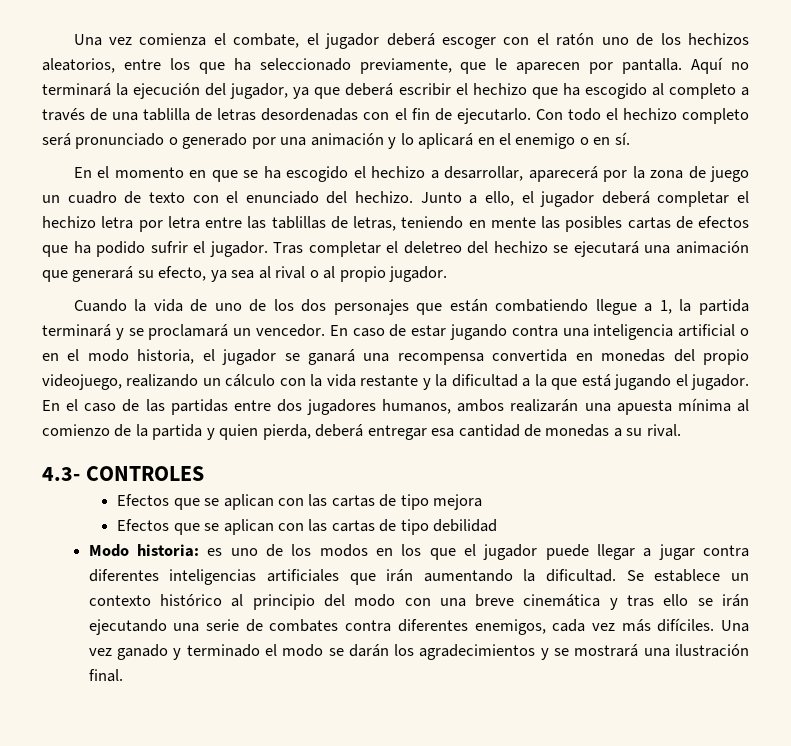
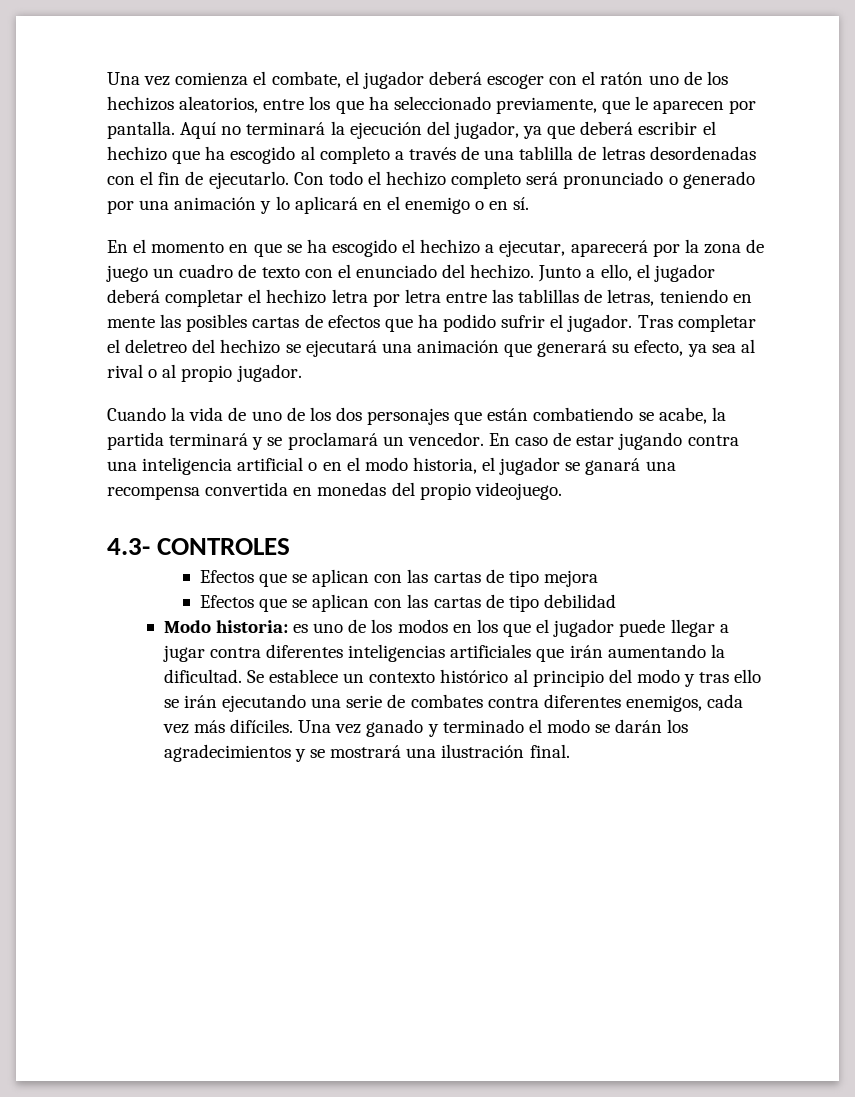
[444,166,524,181] desarrollar, -> [499,240,566,257] ejecutar,
[595,299,672,315] llegue a 1, -> [638,407,707,424] se acabe,
[42,374,750,390] [42,398,749,415] [42,424,681,440] videojuego, realizando un cálculo con la vida restante y la dificultad a la que está jugando el jugador. En el caso de las partidas entre dos jugadores humanos, ambos realizarán una apuesta mínima al comienzo de la partida y quien pierda, deberá entregar esa cantidad de monedas a su rival. -> [474,482,562,500] videojuego.
[404,594,601,607] con una breve cinemática -> (680, 676) none

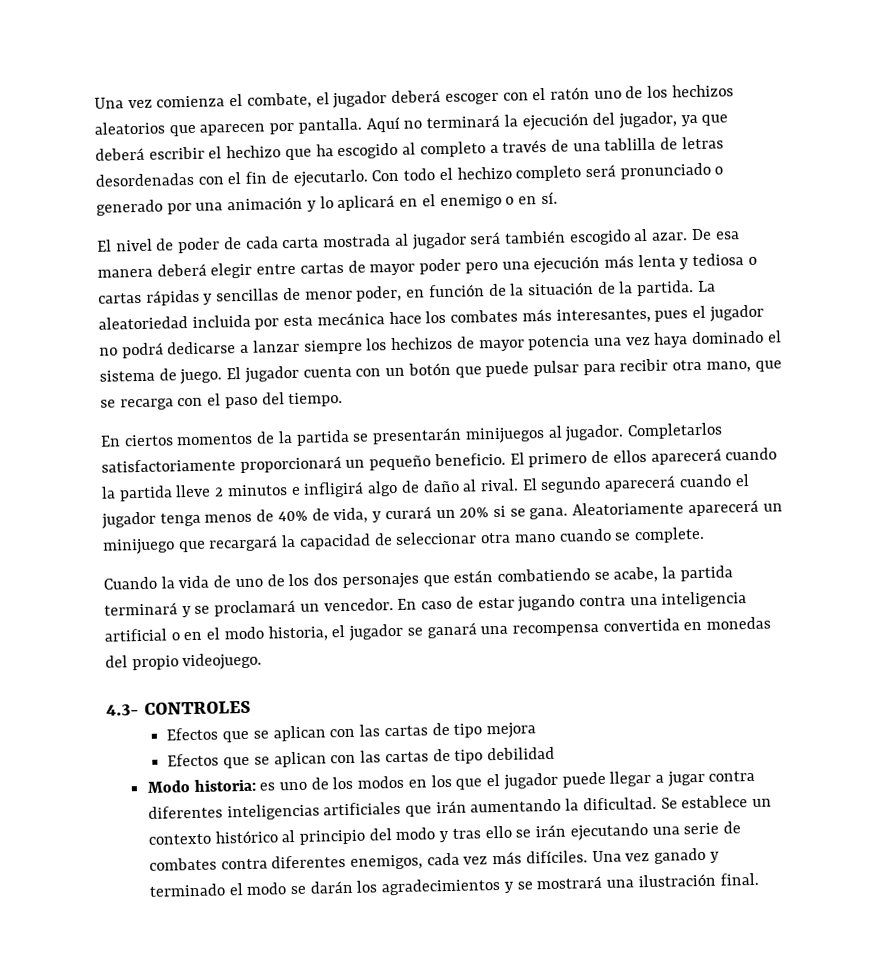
[179,96,649,114] aleatorios, entre los que ha seleccionado previamente, que le -> [94,121,197,137] aleatorios que
[107,239,765,257] [106,264,715,282] [107,289,752,307] [107,314,756,332] [107,339,755,357] [107,364,302,382] En el momento en que se ha escogido el hechizo a ejecutar, aparecerá por la zona de juego un cuadro de texto con el enunciado del hechizo. Junto a ello, el jugador deberá completar el hechizo letra por letra entre las tablillas de letras, teniendo en mente las posibles cartas de efectos que ha podido sufrir el jugador. Tras completar el deletreo del hechizo se ejecutará una animación que generará su efecto, ya sea al rival o al propio jugador. -> [97,228,740,254] [97,253,757,279] [98,280,716,306] [98,304,764,330] [99,330,782,359] [99,358,782,385] [100,391,344,411] [100,422,723,447] [101,447,778,474] [101,473,750,502] [101,499,783,529] [102,526,705,555] El nivel de poder de cada carta mostrada al jugador será también escogido al azar. De esa manera deberá elegir entre cartas de mayor poder pero una ejecución más lenta y tediosa o cartas rápidas y sencillas de menor poder, en función de la situación de la partida. La aleatoriedad incluida por esta mecánica hace los combates más interesantes, pues el jugador no podrá dedicarse a lanzar siempre los hechizos de mayor potencia una vez haya dominado el sistema de juego. El jugador cuenta con un botón que puede pulsar para recibir otra mano, que se recarga con el paso del tiempo. // En ciertos momentos de la partida se presentarán minijuegos al jugador. Completarlos satisfactoriamente proporcionará un pequeño beneficio. El primero de ellos aparecerá cuando la partida lleve 2 minutos e infligirá algo de daño al rival. El segundo aparecerá cuando el jugador tenga menos de 40% de vida, y curará un 20% si se gana. Aleatoriamente aparecerá un minijuego que recargará la capacidad de seleccionar otra mano cuando se complete.

